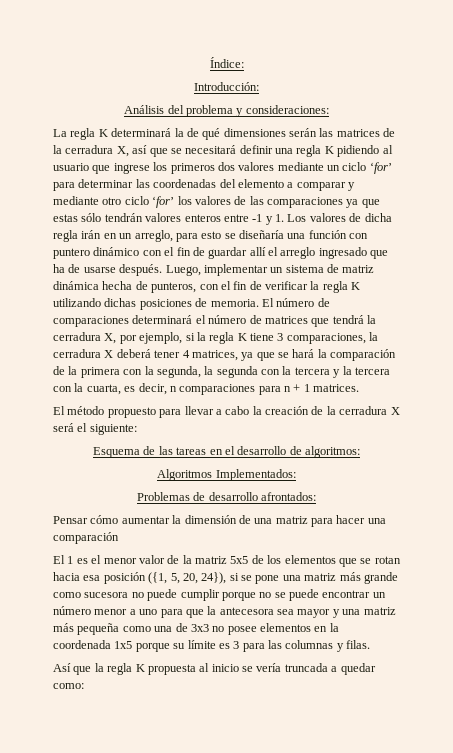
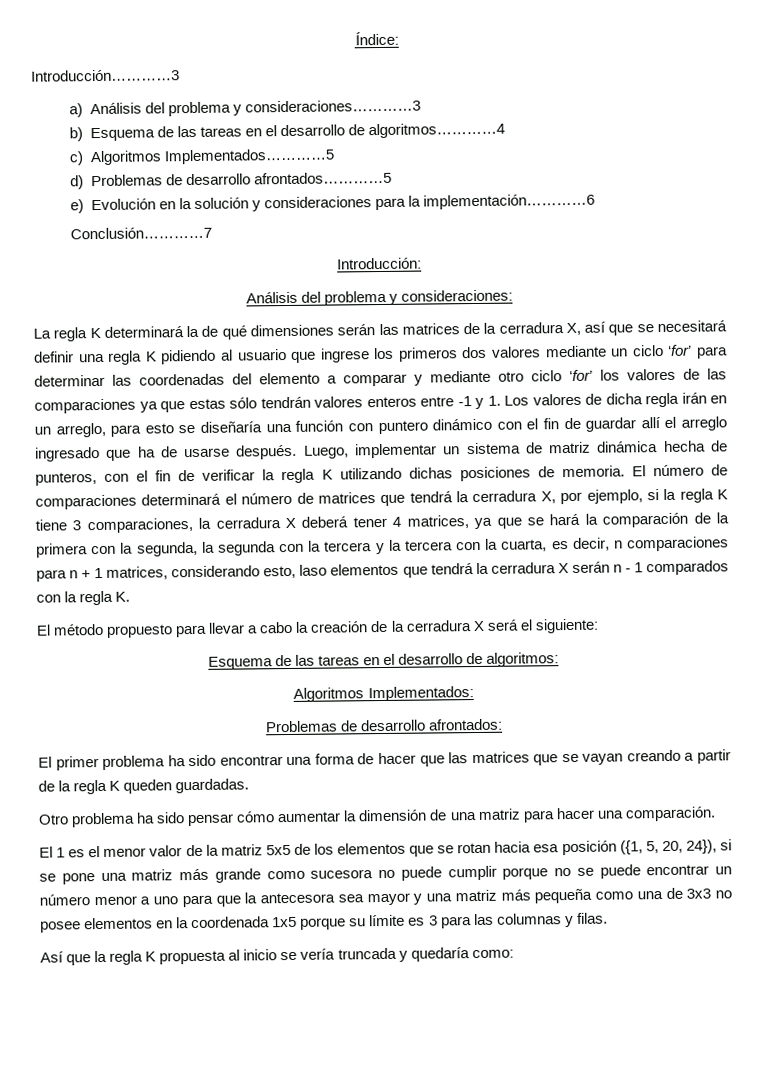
(244, 62) none -> [31,69,180,82] [69,99,422,118] [69,122,506,142] [69,148,335,166] [70,171,393,190] [70,193,596,214] [70,226,213,240] // Introducción…………3 // a) Análisis del problema y consideraciones…………3 // b) Esquema de las tareas en el desarrollo de algoritmos…………4 // c) Algoritmos Implementados…………5 // d) Problemas de desarrollo afrontados…………5 // e) Evolución en la solución y consideraciones para la implementación…………6 // Conclusión…………7
[313,384,360,392] matrices. -> [106,560,729,580] [36,590,131,606] matrices, considerando esto, laso elementos que tendrá la cerradura X serán n - 1 comparados con la regla K.
[53,516,88,524] Pensar -> [38,749,731,771] [38,778,250,795] [38,812,235,828] El primer problema ha sido encontrar una forma de hacer que las matrices que se vayan creando a partir de la regla K queden guardadas. // Otro problema ha sido pensar
[53,532,119,544] comparación -> [624,806,716,822] comparación.
[331,663,376,675] a quedar -> [398,947,470,962] y quedaría

